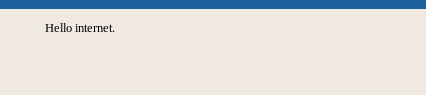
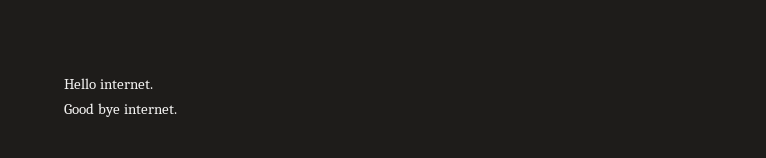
(116, 28) none -> [64,103,177,117] // Good bye internet.

